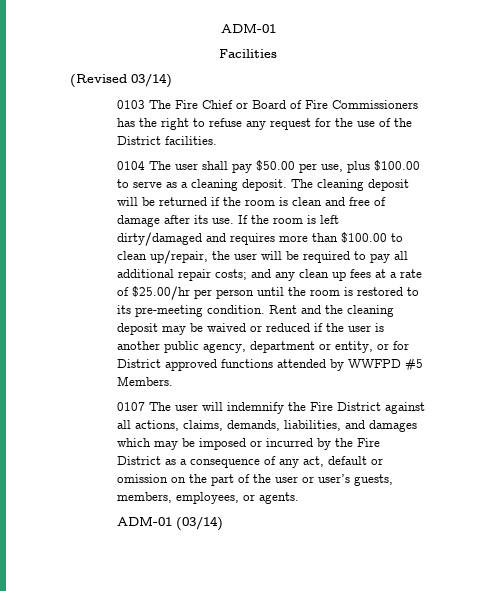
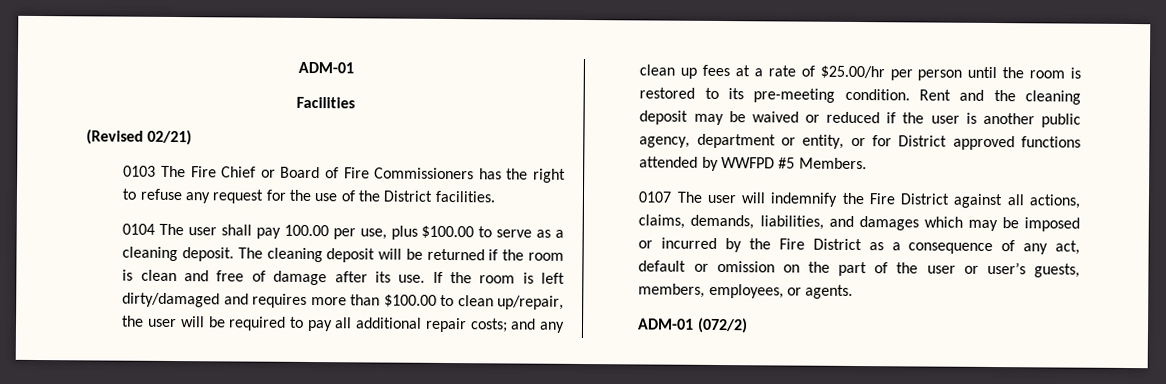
[131,73,172,88] 03/14) -> [147,129,193,146] 02/21)
[256,160,296,171] $50.00 -> [283,224,329,237] 100.00
[176,516,224,531] (03/14) -> [696,317,748,334] (072/2)

